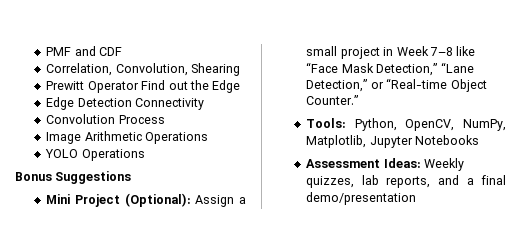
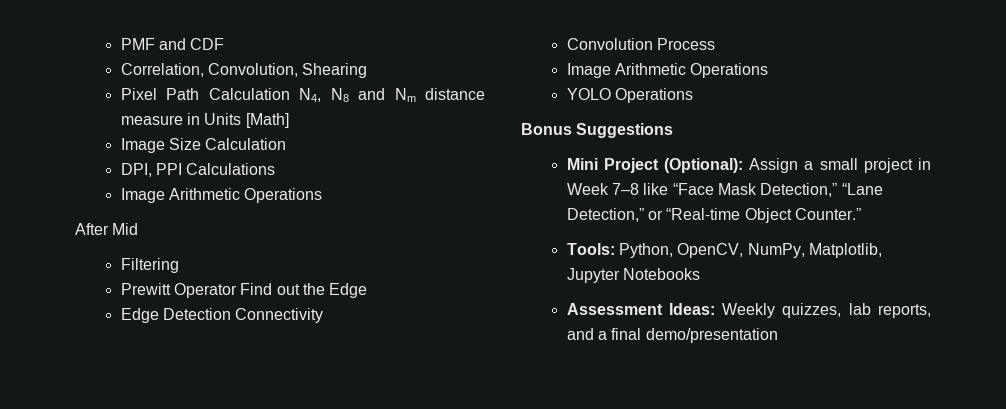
(241, 69) none -> [120,88,485,102] [120,113,289,128] [120,138,287,153] [120,163,276,177] [120,188,323,203] [75,223,139,235] [120,258,179,273] // Pixel Path Calculation N4, N8 and Nm distance measure in Units [Math] // Image Size Calculation // DPI, PPI Calculations // Image Arithmetic Operations // After Mid // Filtering

